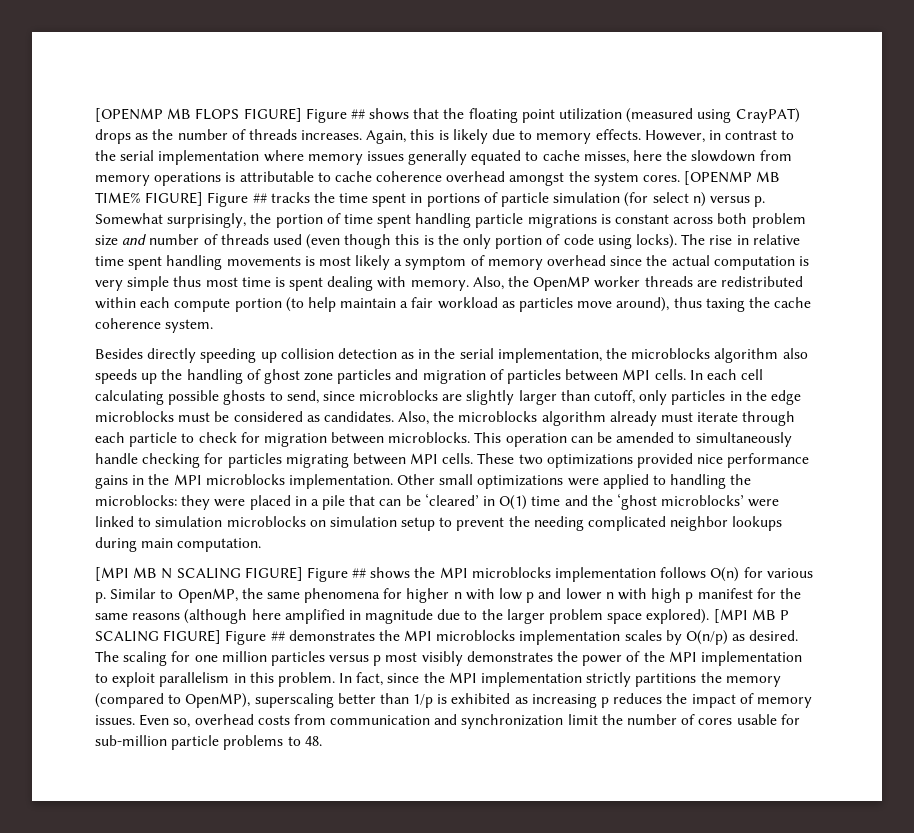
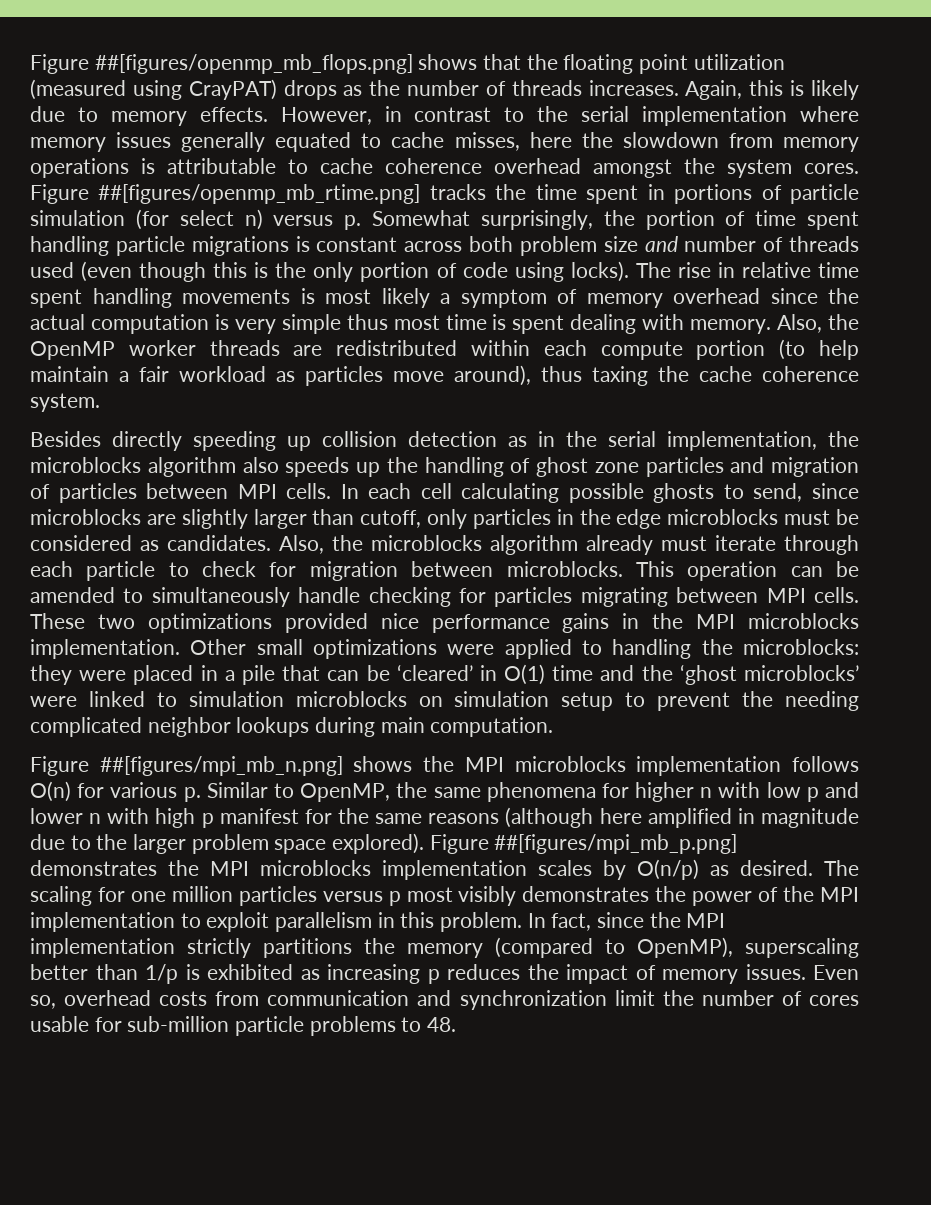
[95,108,365,123] [OPENMP MB FLOPS FIGURE] Figure ## -> [30,54,413,74] Figure ##[figures/openmp_mb_flops.png]
[684,171,781,185] [95,192,267,207] [OPENMP MB TIME% FIGURE] Figure ## -> [30,184,421,204] Figure ##[figures/openmp_mb_rtime.png]
[95,567,367,582] [MPI MB N SCALING FIGURE] Figure ## -> [30,756,343,776] Figure ##[figures/mpi_mb_n.png]
[713,609,789,623] [95,630,285,645] [MPI MB P SCALING FIGURE] Figure ## -> [429,834,738,854] Figure ##[figures/mpi_mb_p.png]

